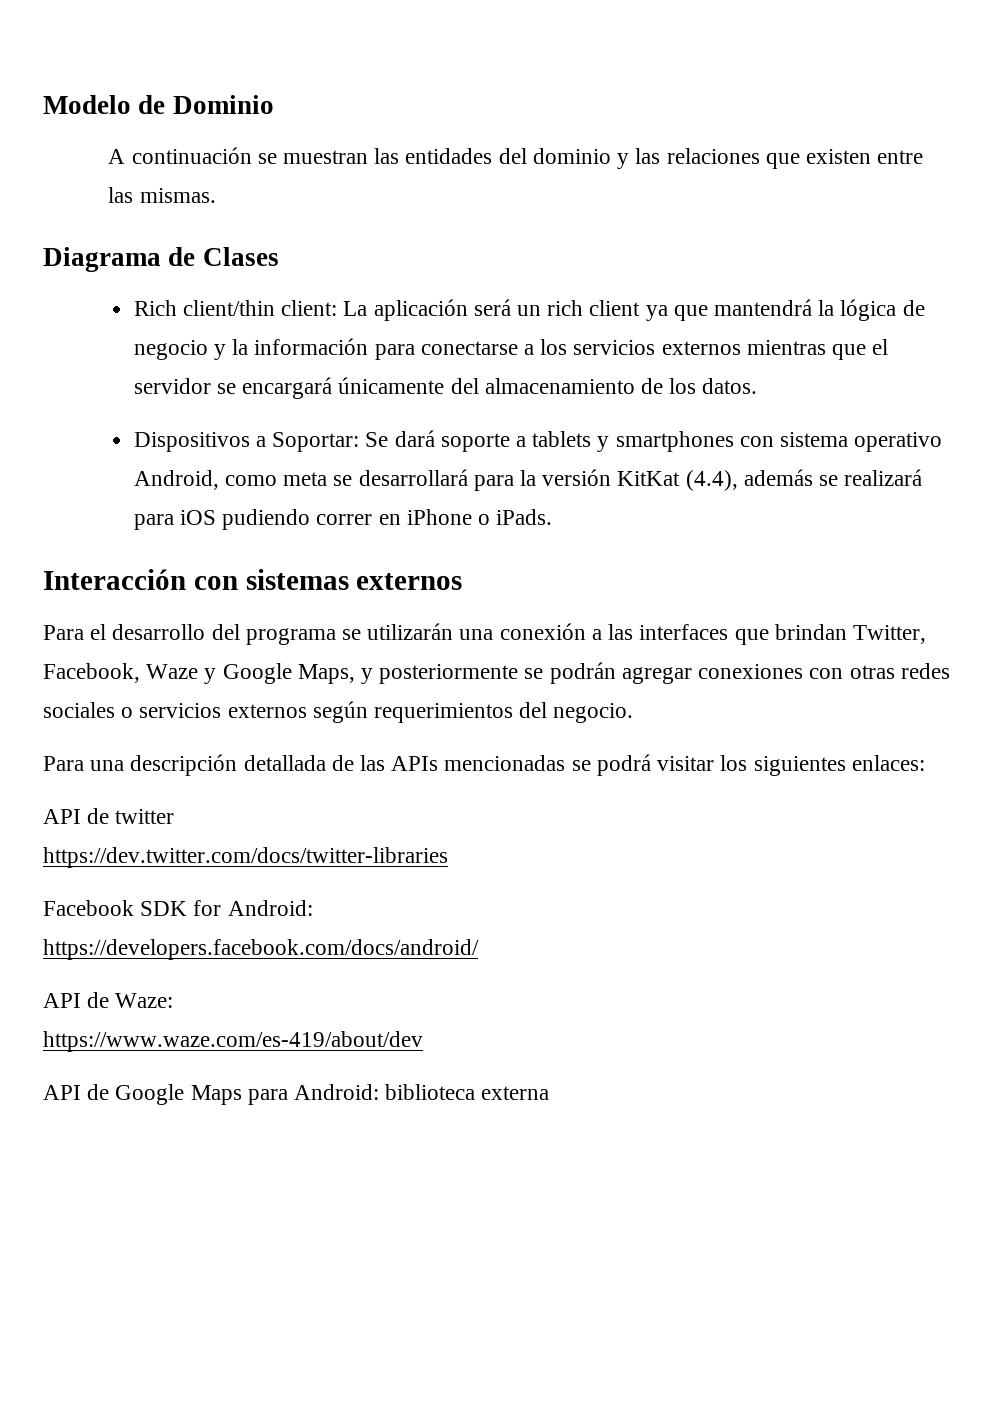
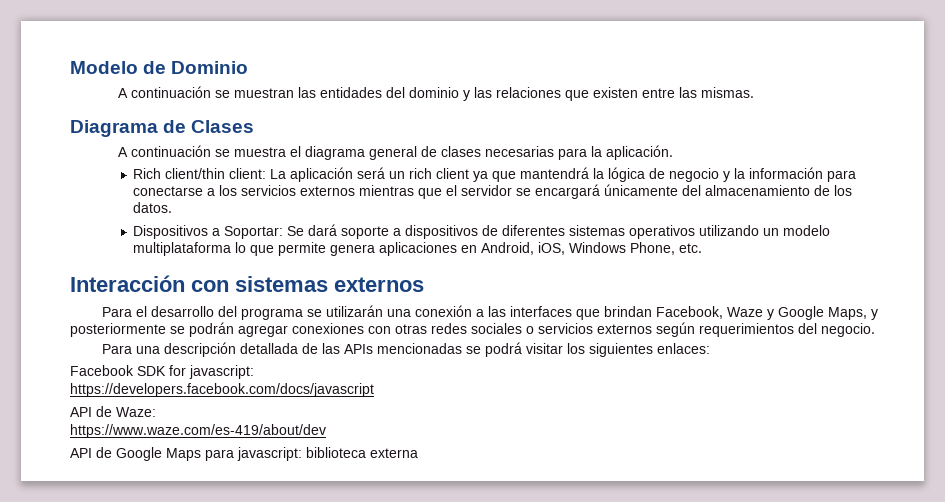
(279, 256) none -> [117,145,673,160] // A continuación se muestra el diagrama general de clases necesarias para la aplicación.
[532,431,943,452] [133,469,923,491] [133,509,553,530] tablets y smartphones con sistema operativo Android, como meta se desarrollará para la versión KitKat (4.4), además se realizará para iOS pudiendo correr en iPhone o iPads. -> [405,225,831,239] [133,242,703,256] dispositivos de diferentes sistemas operativos utilizando un modelo multiplataforma lo que permite genera aplicaciones en Android, iOS, Windows Phone, etc.
[852,625,926,644] Twitter, -> (653, 311) none
[43,808,175,824] [43,847,448,868] // API de twitter // https://dev.twitter.com/docs/twitter-libraries -> (711, 348) none
[227,900,313,916] [43,939,479,960] Android: // https://developers.facebook.com/docs/android/ -> [189,365,254,379] [70,383,374,397] javascript: // https://developers.facebook.com/docs/javascript
[294,1084,380,1100] Android: -> [237,447,302,461] javascript:

